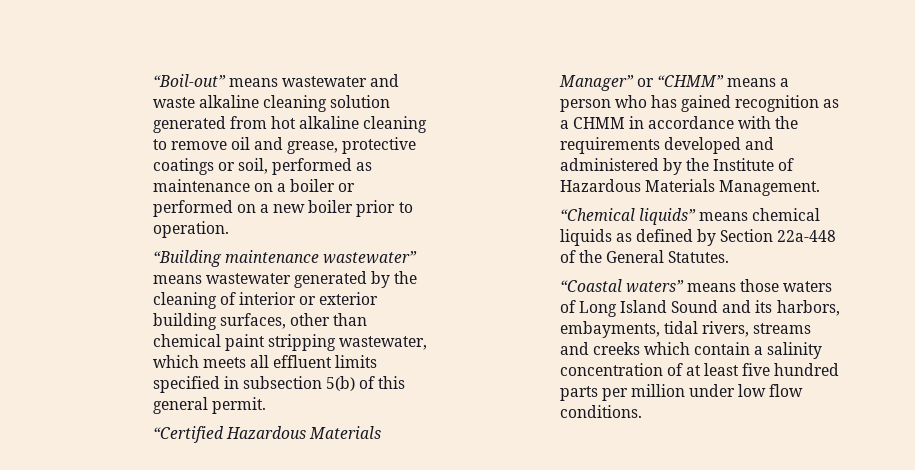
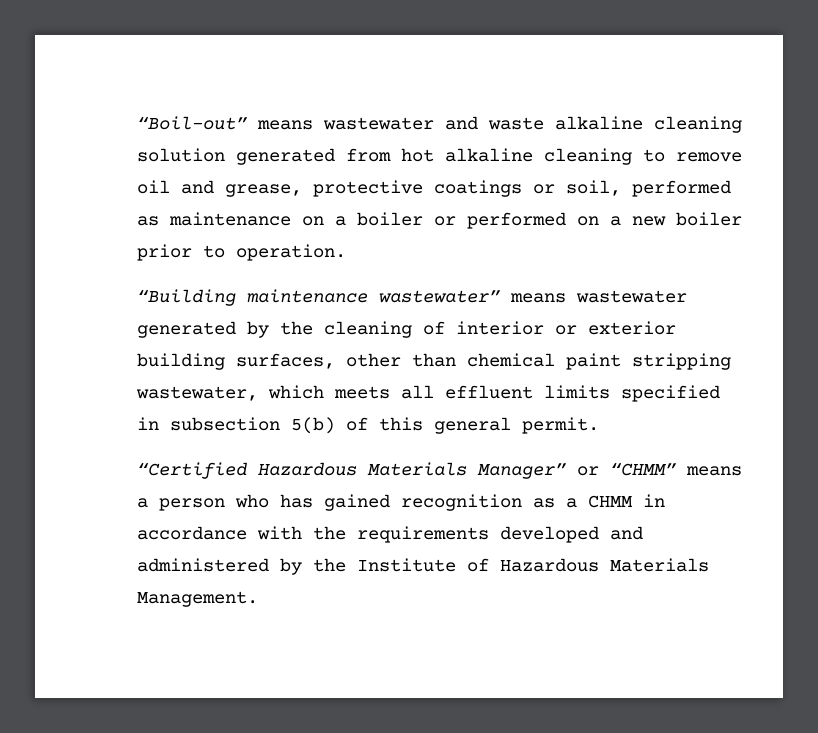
[559,208,821,225] [559,229,837,246] [559,250,730,263] [559,279,833,293] [559,300,840,317] [559,321,812,338] [559,342,823,359] [559,363,840,376] [559,384,804,401] [559,405,642,418] // “Chemical liquids” means chemical liquids as defined by Section 22a-448 of the General Statutes. // “Coastal waters” means those waters of Long Island Sound and its harbors, embayments, tidal rivers, streams and creeks which contain a salinity concentration of at least five hundred parts per million under low flow conditions. -> (258, 599) none

